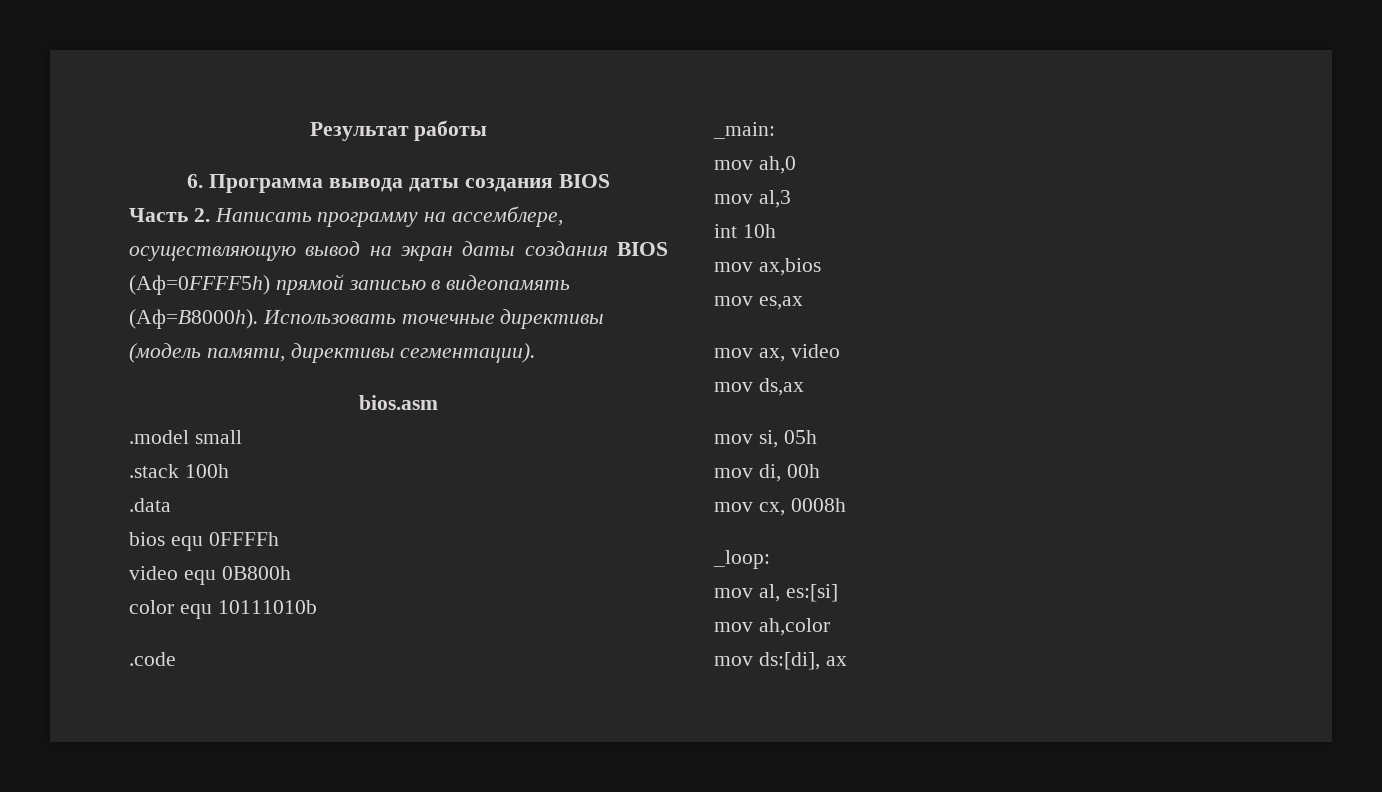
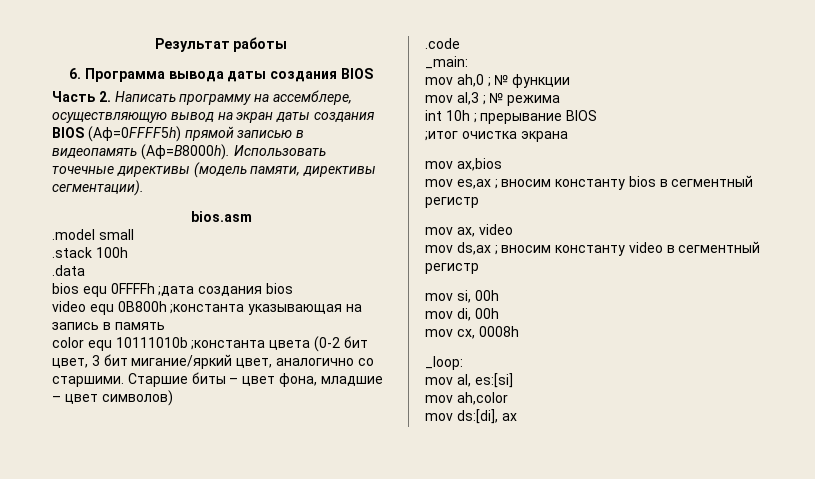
(279, 539) none -> [158,283,293,296] ;дата создания bios
[129,600,317,619] // color equ 10111010b -> [170,304,362,315] [52,322,165,330] [52,336,368,352] [52,354,374,369] [52,372,383,387] [52,390,173,406] ;константа указывающая на запись в память // color equ 10111010b ;константа цвета (0-2 бит цвет, 3 бит мигание/яркий цвет, аналогично со старшими. Старшие биты – цвет фона, младшие – цвет символов)
(796, 165) none -> [487,74,571,88] ; № функции
(791, 199) none -> [482,92,561,106] ; № режима
[714,258,821,276] [714,296,803,310] // mov ax,bios // mov es,ax -> [473,110,598,124] [425,131,568,142] [425,158,502,171] [425,175,754,190] [425,197,479,208] ; прерывание BIOS // ;итог очистка экрана // mov ax,bios // mov es,ax ; вносим константу bios в сегментный регистр
(804, 387) none -> [494,241,761,256] [425,263,479,274] ; вносим константу video в сегментный регистр
[783,430,817,444] 05h -> [474,290,499,301] 00h

